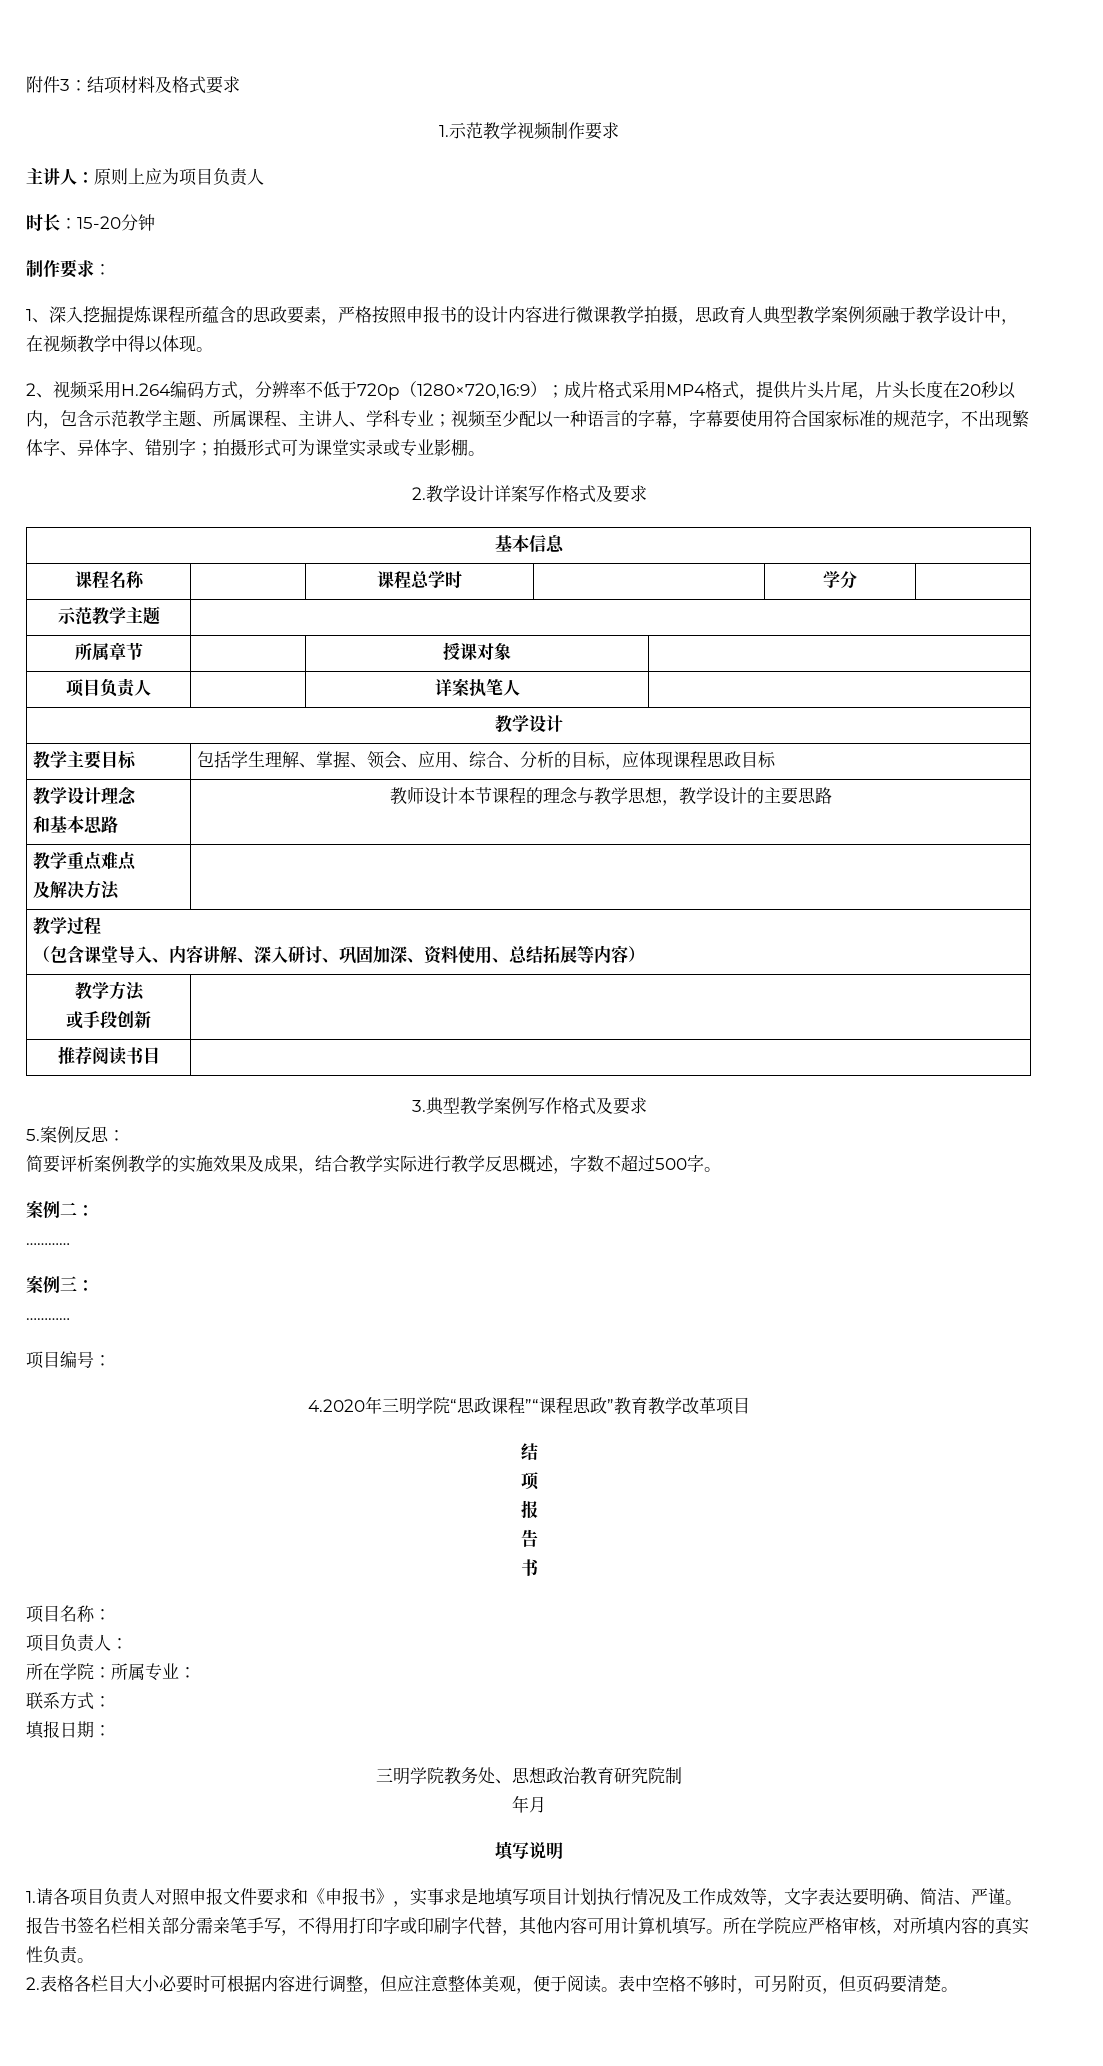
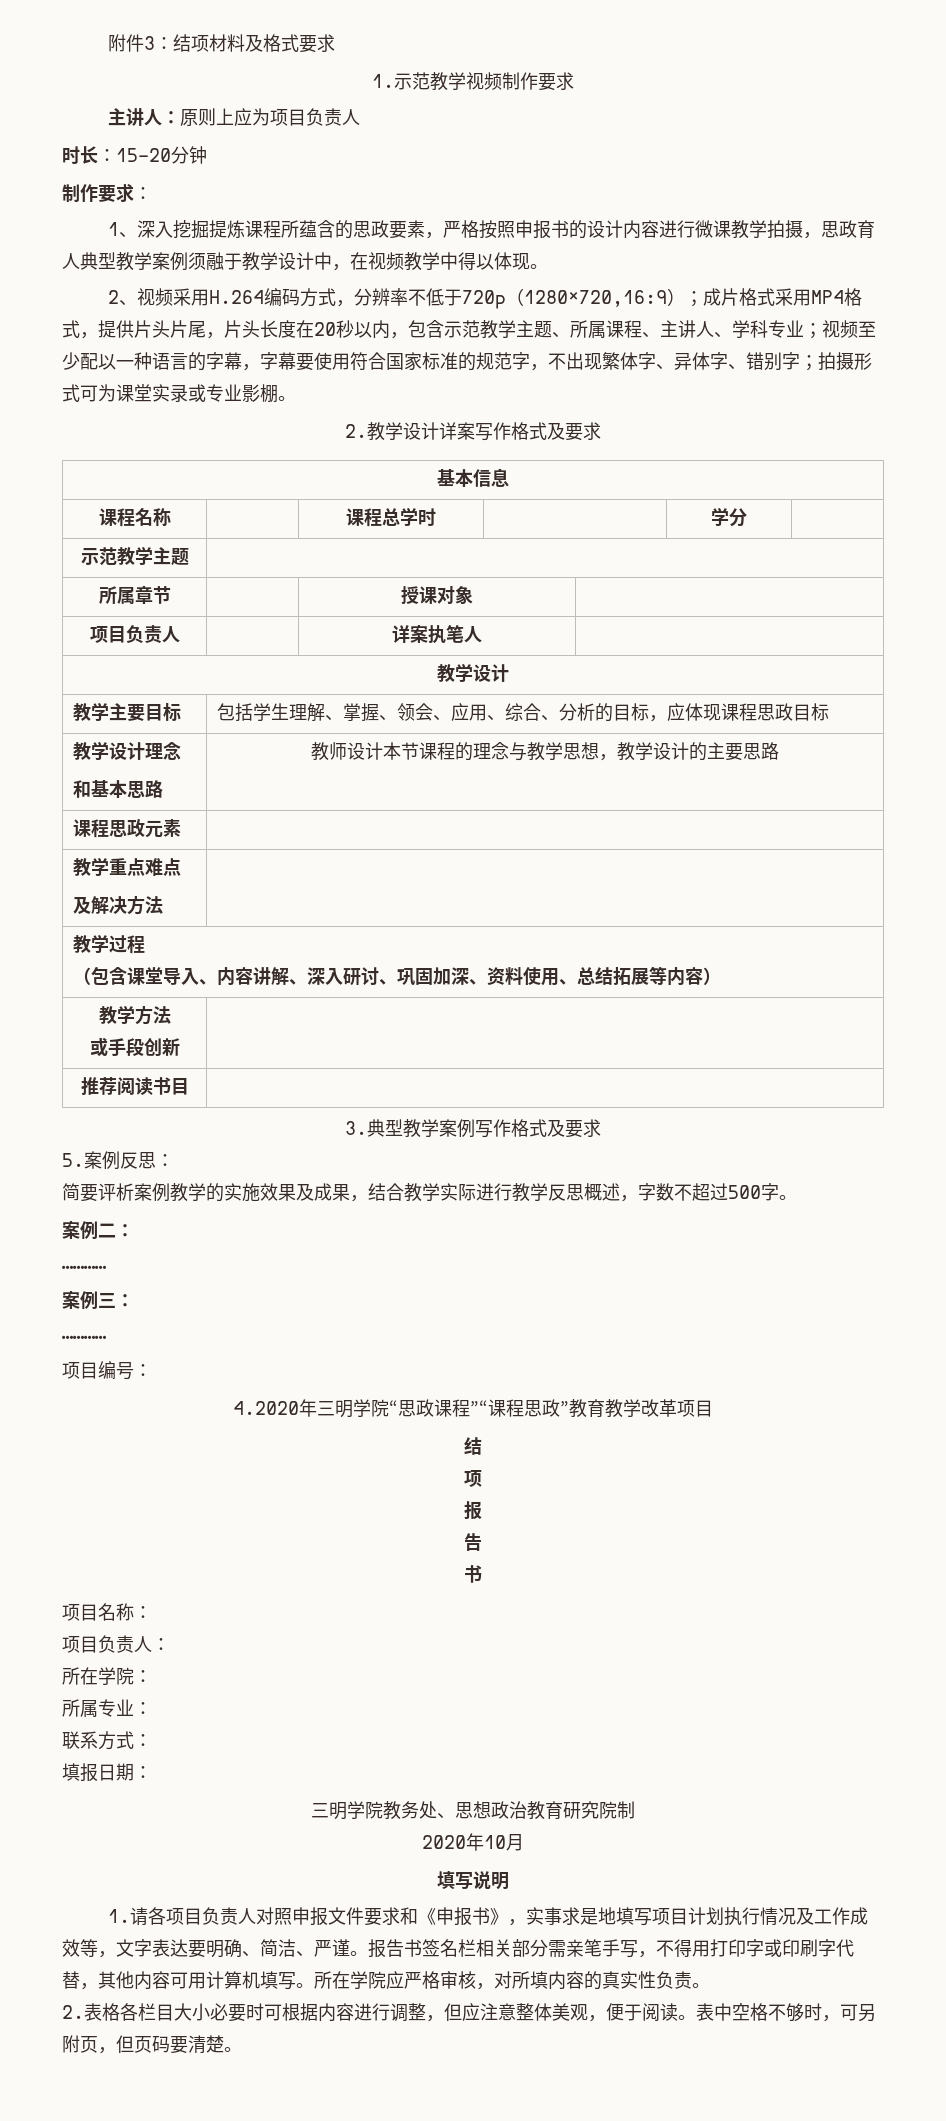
(832, 795) none -> [73,819,182,838] // 课程思政元素 |
(111, 1672) none -> (152, 1676) //
[512,1795,529,1813] 年 -> [422,1833,506,1851] 2020年10

